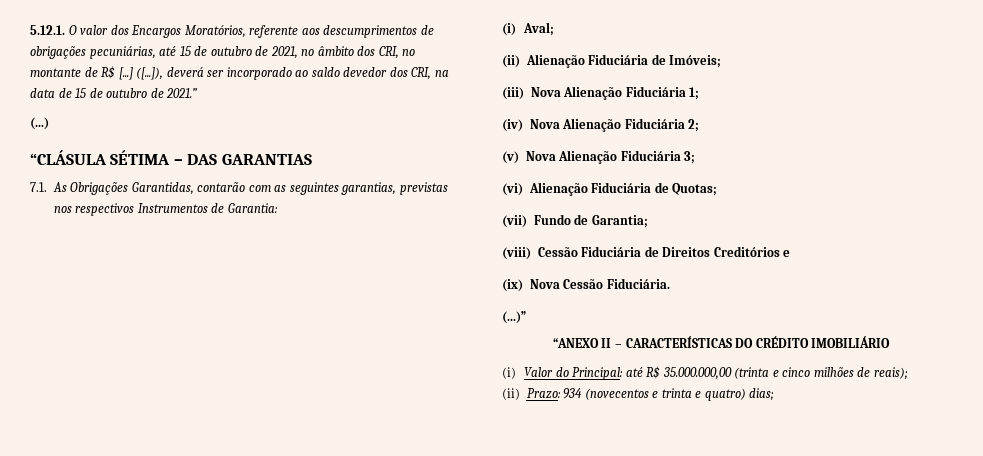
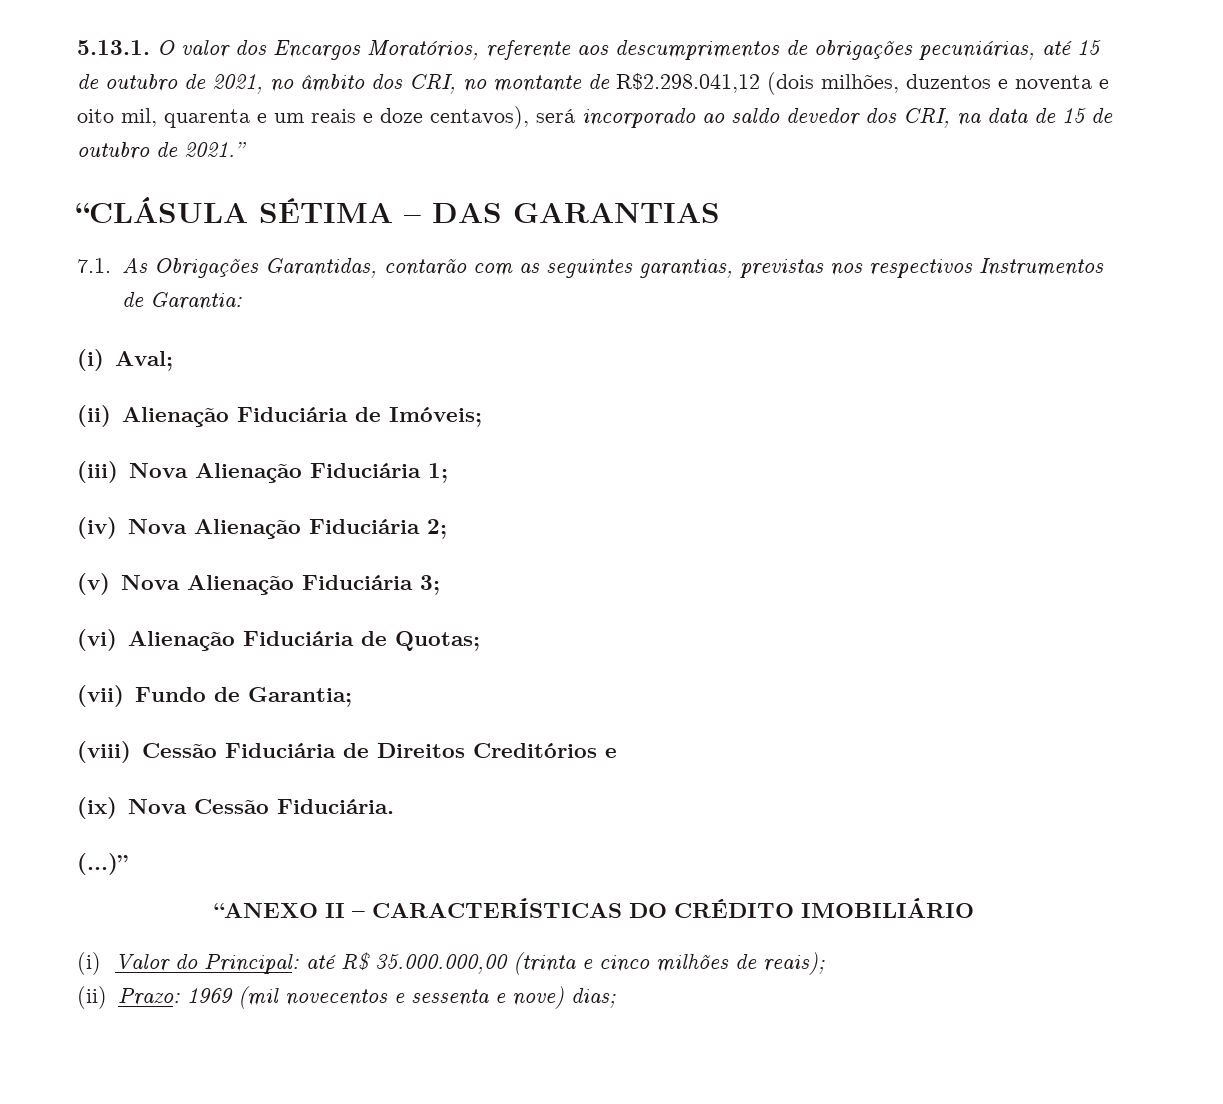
[30,25,65,35] 5.12.1. -> [77,40,150,55] 5.13.1.
[101,66,225,80] R$ [...] ([...]), deverá ser -> [616,72,1109,95] [77,106,575,129] R$2.298.041,12 (dois milhões, duzentos e noventa e oito mil, quarenta e um reais e doze centavos), será
[30,117,49,130] // (...) -> (246, 149) none
[563,388,746,401] 934 (novecentos e trinta e quatro) -> [186,986,564,1009] 1969 (mil novecentos e sessenta e nove)

